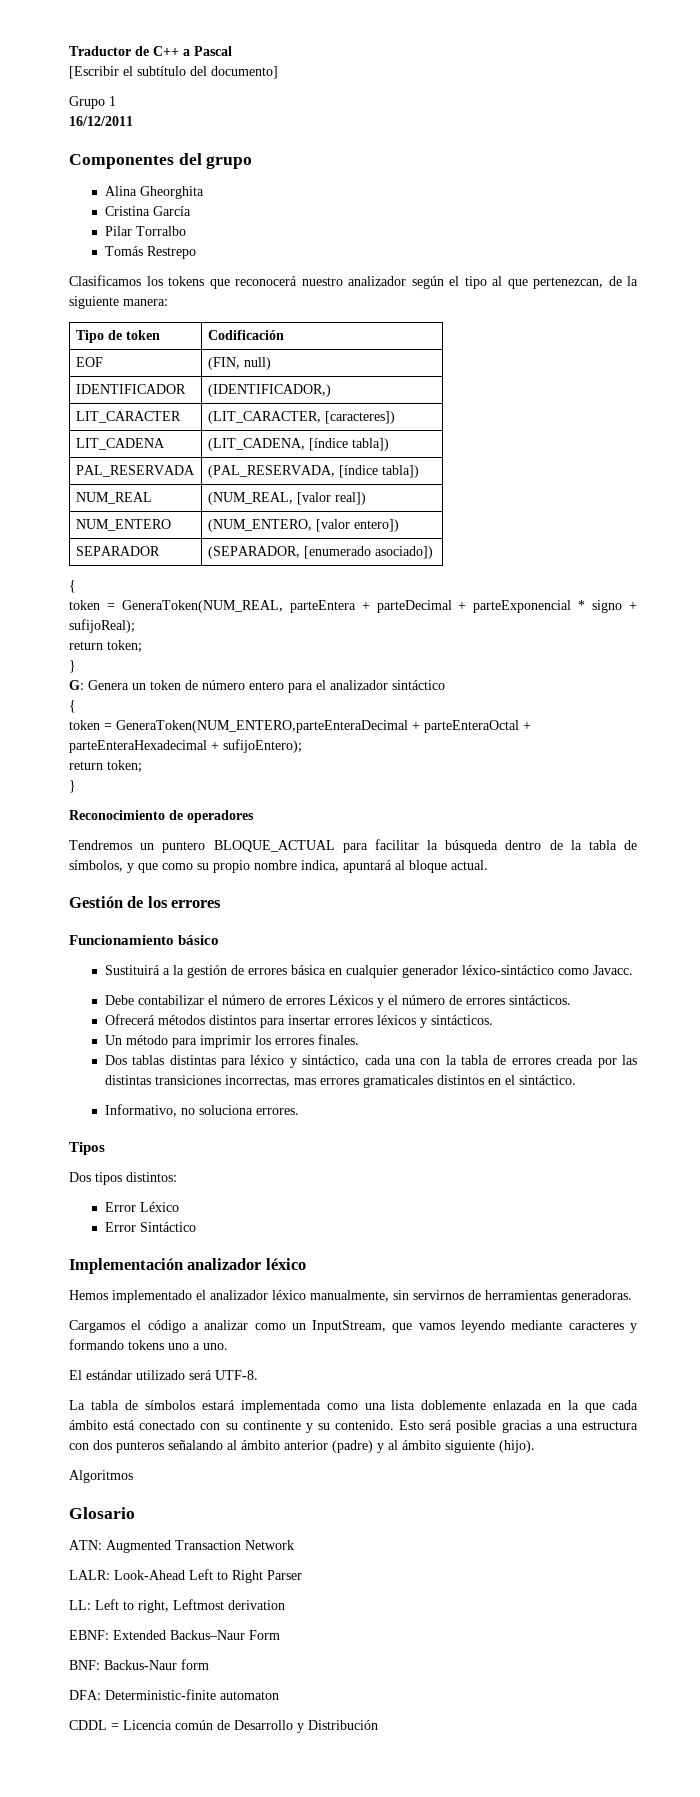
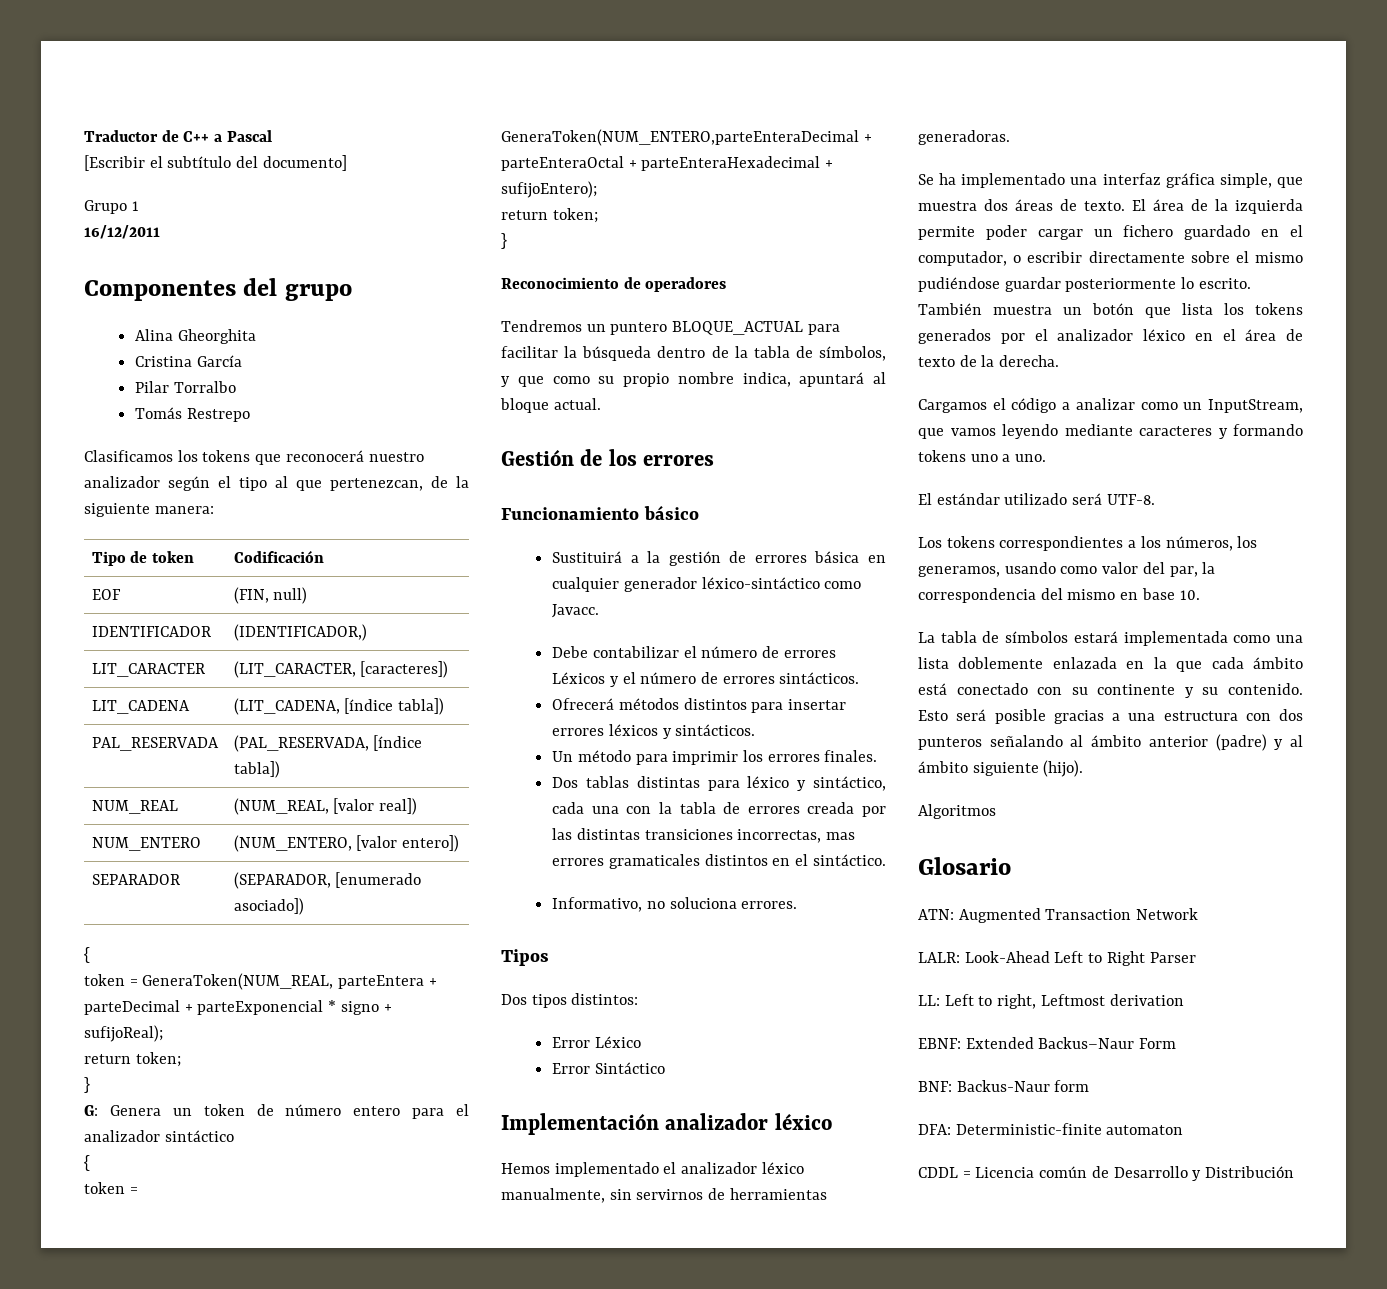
(632, 1296) none -> [918,173,1303,188] [918,199,1303,214] [918,225,1303,240] [918,251,1303,266] [918,277,1251,292] [918,303,1303,318] [918,329,1303,344] [918,355,1060,367] // Se ha implementado una interfaz gráfica simple, que muestra dos áreas de texto. El área de la izquierda permite poder cargar un fichero guardado en el computador, o escribir directamente sobre el mismo pudiéndose guardar posteriormente lo escrito. También muestra un botón que lista los tokens generados por el analizador léxico en el área de texto de la derecha.
(258, 1375) none -> [918,536,1258,551] [918,562,1216,577] [918,588,1200,603] // Los tokens correspondientes a los números, los generamos, usando como valor del par, la correspondencia del mismo en base 10.

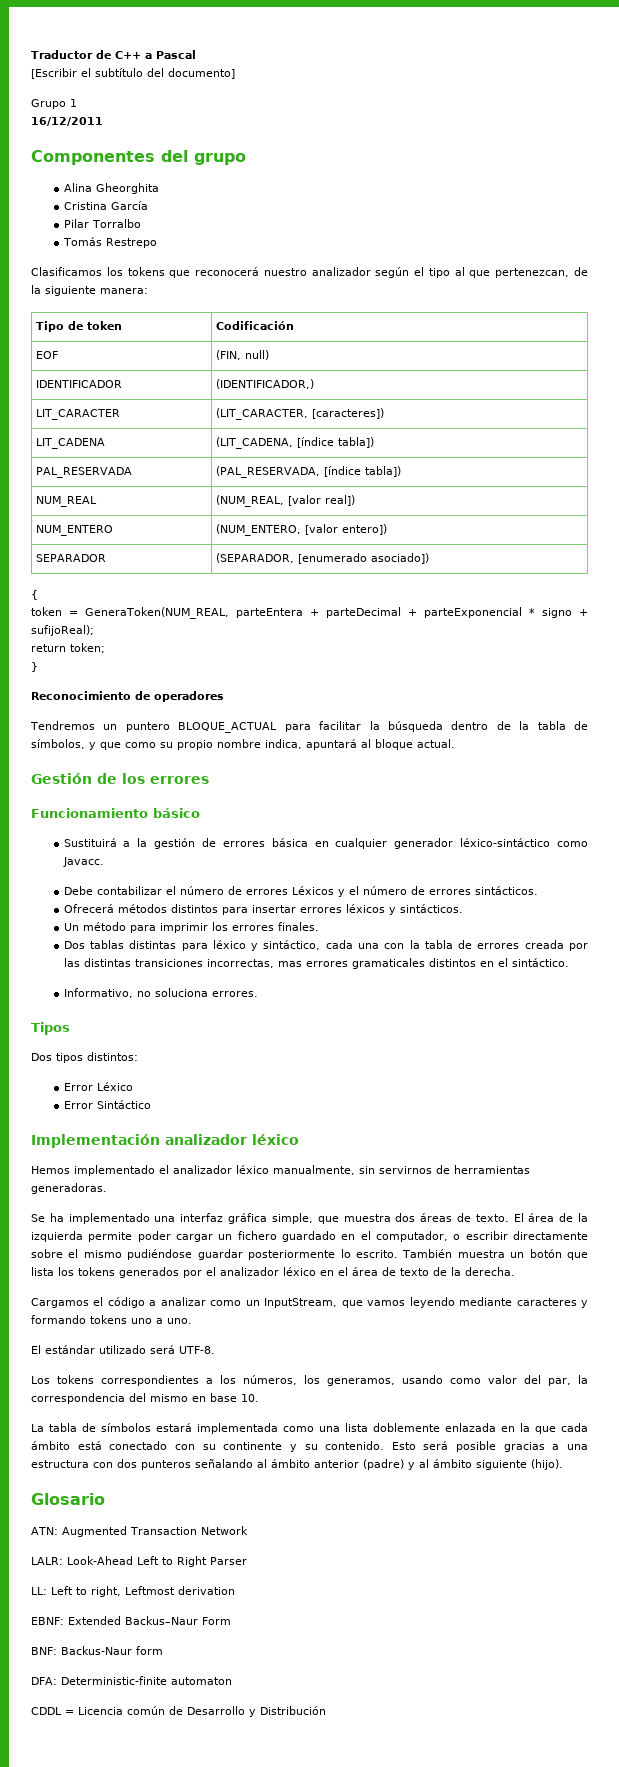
[84,1104,469,1119] [84,1130,234,1142] [84,1155,90,1171] [84,1182,138,1194] [501,129,872,146] [501,156,834,171] [501,181,597,198] [501,208,598,223] [501,233,507,249] // G: Genera un token de número entero para el analizador sintáctico // { // token = GeneraToken(NUM_ENTERO,parteEnteraDecimal + parteEnteraOctal + parteEnteraHexadecimal + sufijoEntero); // return token; // } -> (38, 667) none
[918,804,996,819] // Algoritmos -> (563, 1464) none

